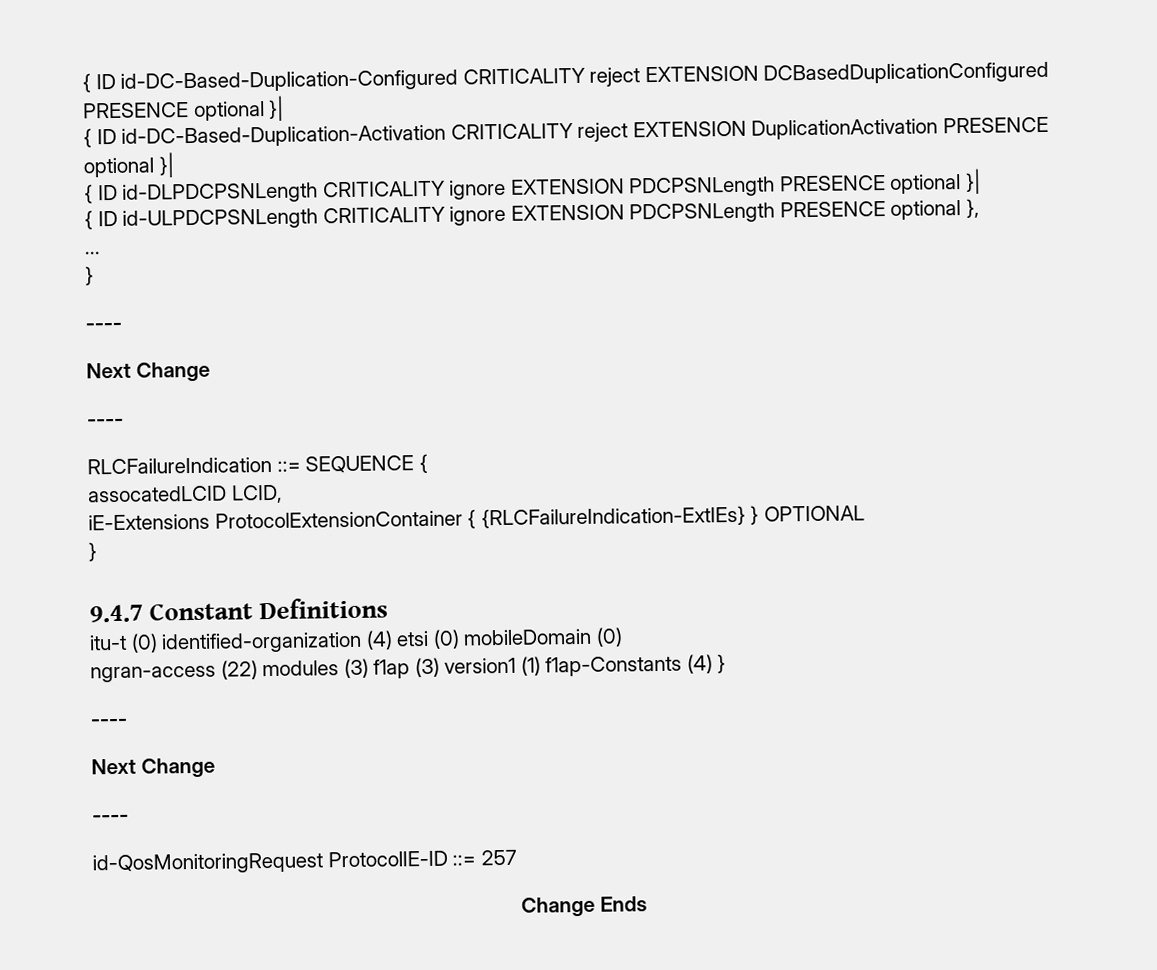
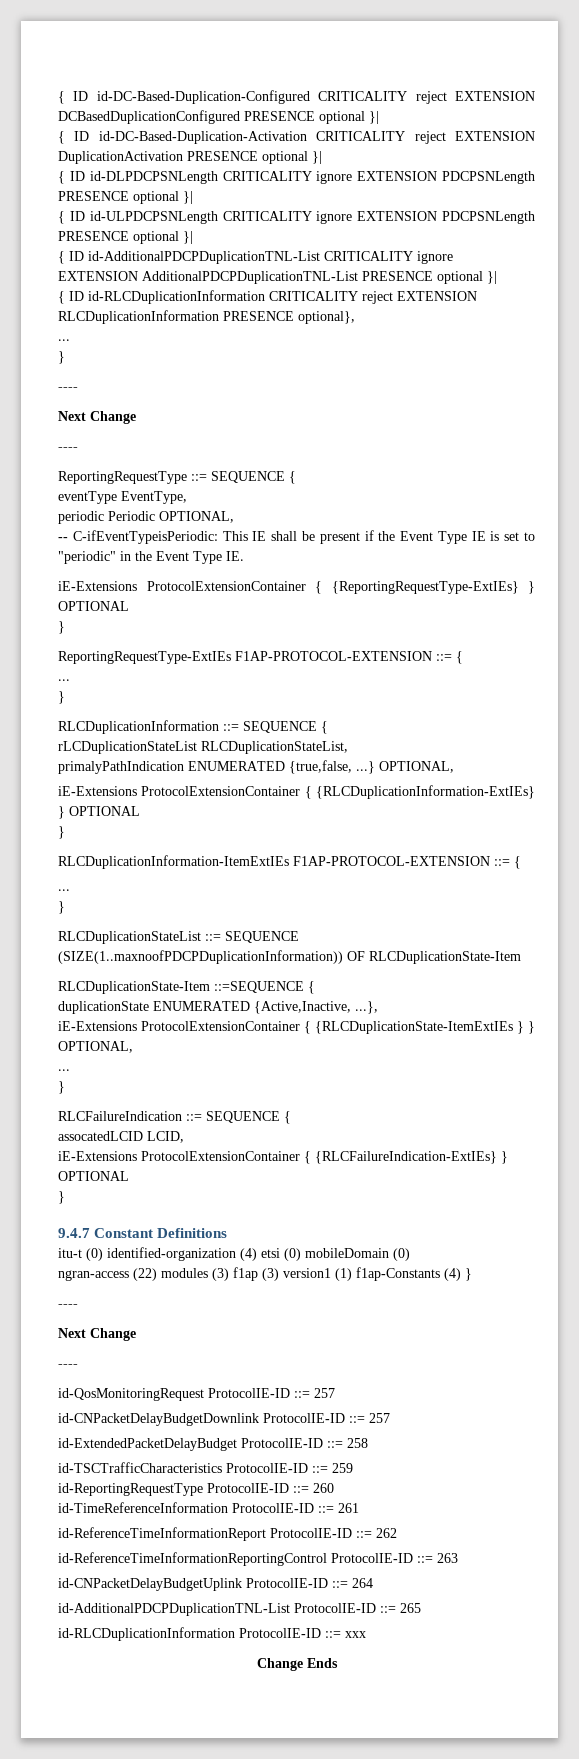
[965,198,980,218] }, -> [183,231,193,244] [58,251,453,264] [58,271,497,284] [58,290,477,304] [58,310,355,324] }| // { ID id-AdditionalPDCPDuplicationTNL-List CRITICALITY ignore EXTENSION AdditionalPDCPDuplicationTNL-List PRESENCE optional }| // { ID id-RLCDuplicationInformation CRITICALITY reject EXTENSION RLCDuplicationInformation PRESENCE optional},
(124, 422) none -> [58,471,296,484] [58,491,187,504] [58,511,234,524] [58,530,535,544] [58,551,244,564] [58,581,535,594] [58,601,129,611] [58,621,65,634] [58,651,463,664] [58,679,70,681] [58,691,65,704] [58,720,328,734] [58,741,348,754] [58,760,454,774] [58,785,535,799] [58,806,140,819] [58,826,65,839] [58,855,521,869] [58,889,70,891] [58,901,65,914] [58,931,299,944] [58,950,521,964] [58,981,315,994] [58,1001,378,1014] [58,1021,535,1034] [58,1041,133,1053] [58,1069,70,1071] [58,1081,65,1094] // ReportingRequestType ::= SEQUENCE { // eventType EventType, // periodic Periodic OPTIONAL, // -- C-ifEventTypeisPeriodic: This IE shall be present if the Event Type IE is set to "periodic" in the Event Type IE. // iE-Extensions ProtocolExtensionContainer { {ReportingRequestType-ExtIEs} } OPTIONAL // } // ReportingRequestType-ExtIEs F1AP-PROTOCOL-EXTENSION ::= { // ... // } // RLCDuplicationInformation ::= SEQUENCE { // rLCDuplicationStateList RLCDuplicationStateList, // primalyPathIndication ENUMERATED {true,false, ...} OPTIONAL, // iE-Extensions ProtocolExtensionContainer { {RLCDuplicationInformation-ExtIEs} } OPTIONAL // } // RLCDuplicationInformation-ItemExtIEs F1AP-PROTOCOL-EXTENSION ::= { // ... // } // RLCDuplicationStateList ::= SEQUENCE (SIZE(1..maxnoofPDCPDuplicationInformation)) OF RLCDuplicationState-Item // RLCDuplicationState-Item ::=SEQUENCE { // duplicationState ENUMERATED {Active,Inactive, ...}, // iE-Extensions ProtocolExtensionContainer { {RLCDuplicationState-ItemExtIEs } } OPTIONAL, // ... // }
(517, 857) none -> [58,1413,390,1426] [58,1438,368,1451] [58,1462,353,1473] [58,1483,334,1496] [58,1502,359,1513] [58,1527,397,1541] [58,1552,458,1566] [58,1578,373,1591] [58,1603,421,1616] [58,1627,366,1641] // id-CNPacketDelayBudgetDownlink ProtocolIE-ID ::= 257 // id-ExtendedPacketDelayBudget ProtocolIE-ID ::= 258 // id-TSCTrafficCharacteristics ProtocolIE-ID ::= 259 // id-ReportingRequestType ProtocolIE-ID ::= 260 // id-TimeReferenceInformation ProtocolIE-ID ::= 261 // id-ReferenceTimeInformationReport ProtocolIE-ID ::= 262 // id-ReferenceTimeInformationReportingControl ProtocolIE-ID ::= 263 // id-CNPacketDelayBudgetUplink ProtocolIE-ID ::= 264 // id-AdditionalPDCPDuplicationTNL-List ProtocolIE-ID ::= 265 // id-RLCDuplicationInformation ProtocolIE-ID ::= xxx

